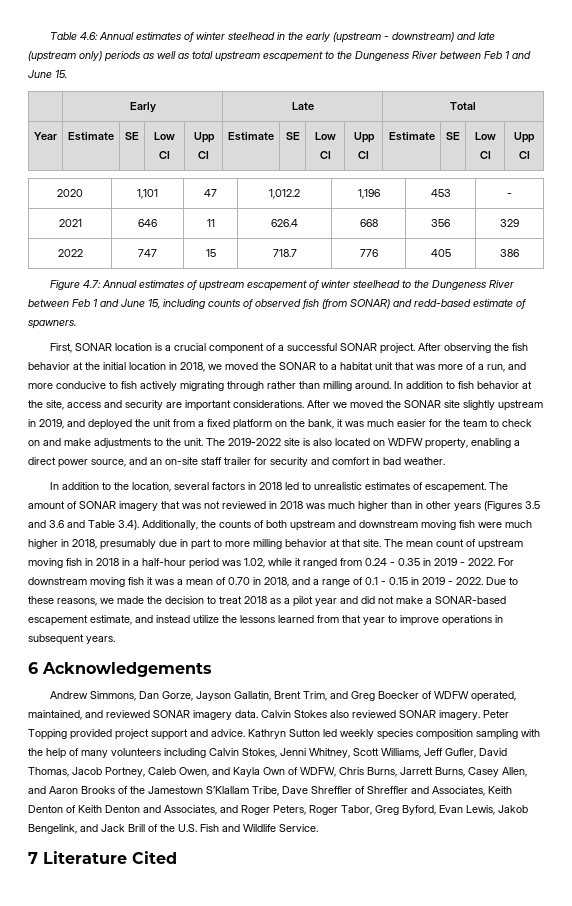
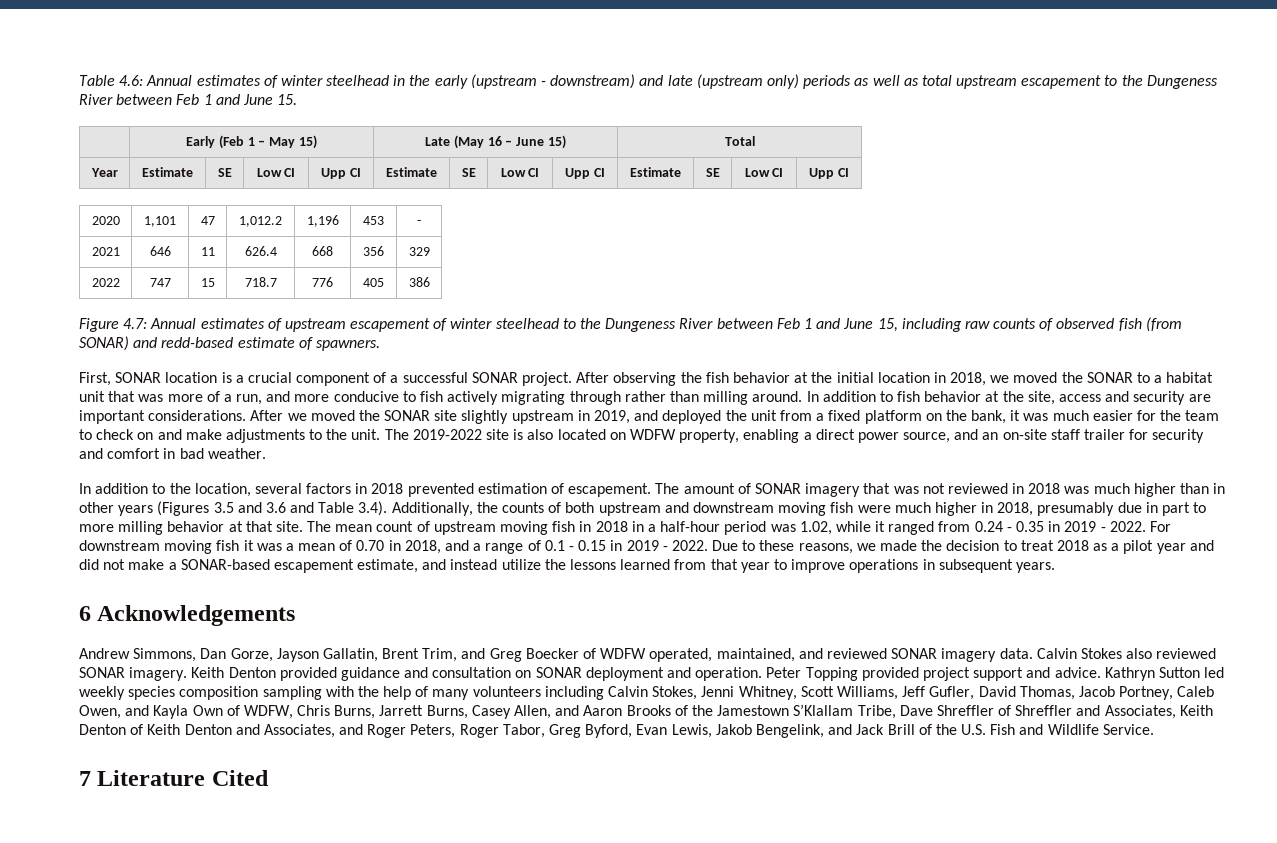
[291,102,314,110] | Late -> [218,135,317,149] [425,135,566,149] (Feb 1 – May 15) | Late (May 16 – June 15)
(205, 304) none -> [964,321,990,329] raw
[285,482,411,490] led to unrealistic estimates -> [407,483,547,497] prevented estimation
(480, 715) none -> [191,667,763,681] Keith Denton provided guidance and consultation on SONAR deployment and operation.

